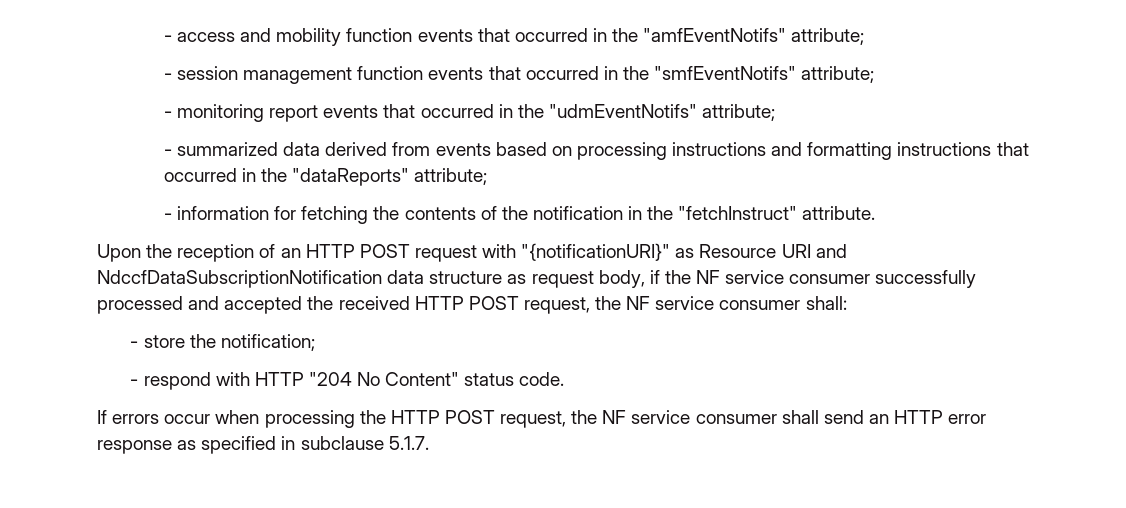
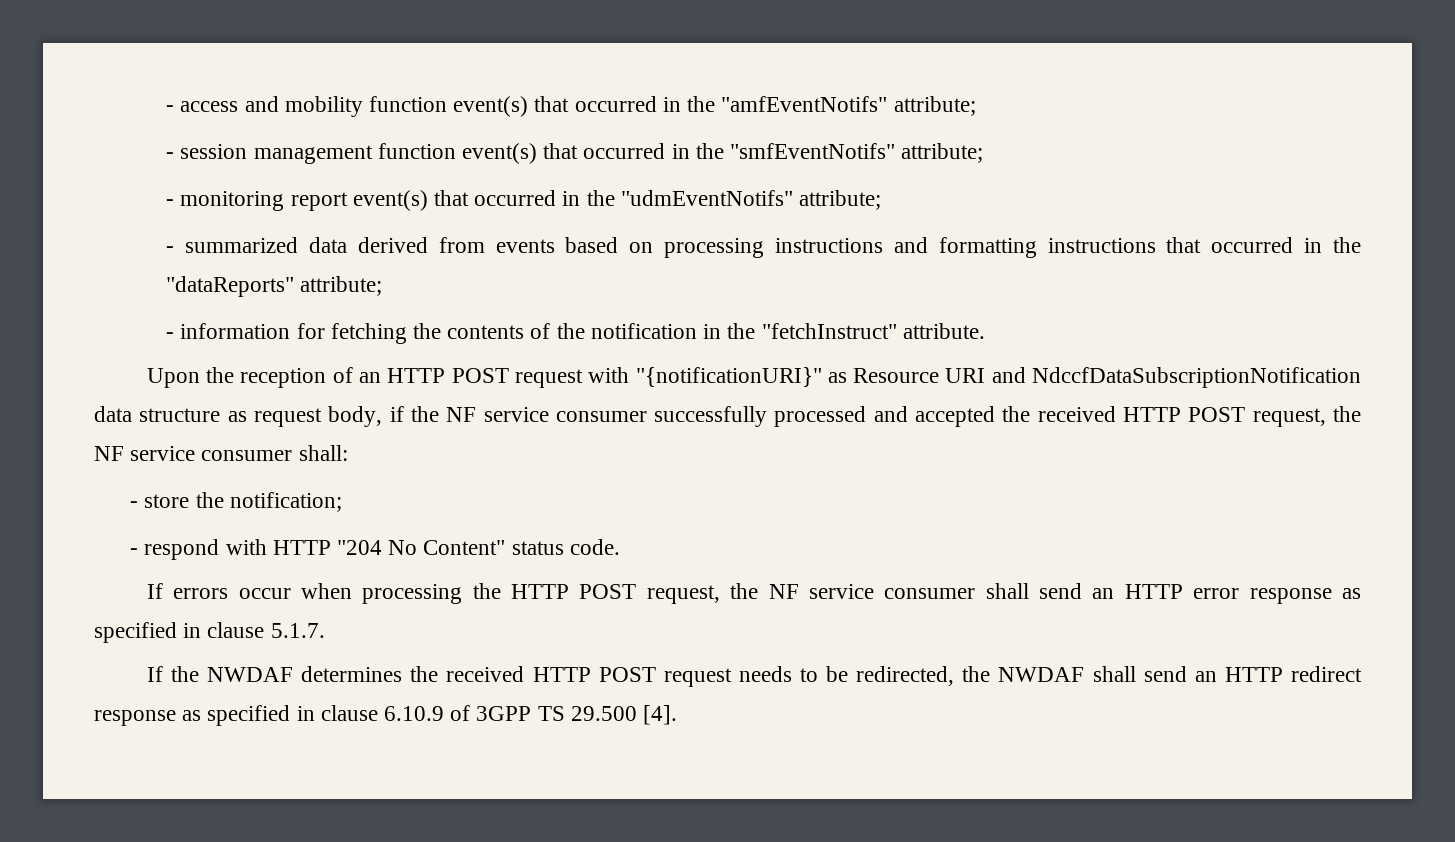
[417,29,473,42] events -> [453,96,529,117] event(s)
[428,67,484,80] events -> [462,143,538,164] event(s)
[323,105,379,118] events -> [352,190,428,211] event(s)
[300,436,384,450] subclause -> [207,622,265,638] clause
(429, 443) none -> [146,666,1363,687] [94,705,678,726] // If the NWDAF determines the received HTTP POST request needs to be redirected, the NWDAF shall send an HTTP redirect response as specified in clause 6.10.9 of 3GPP TS 29.500 [4].

